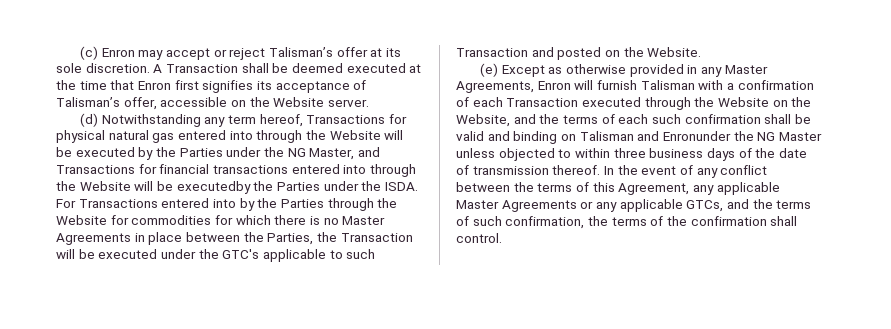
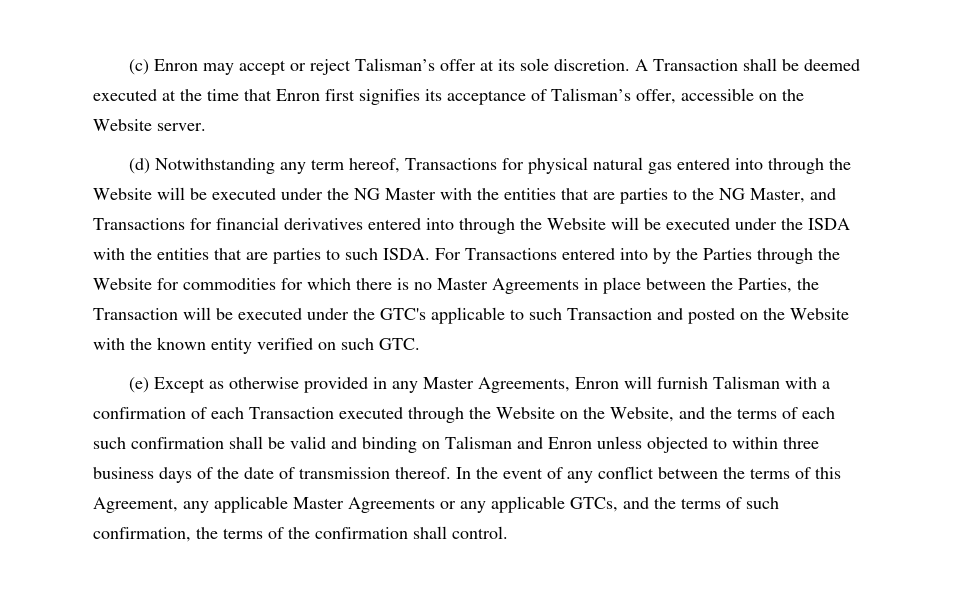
[138,147,262,160] by the Parties under -> [281,188,687,204] under the NG Master with the entities that are parties to
[212,164,416,177] [56,181,382,194] transactions entered into through the Website will be executedby the Parties under the -> [284,217,850,234] [93,248,378,264] derivatives entered into through the Website will be executed under the ISDA with the entities that are parties to such
[647,47,702,57] Website. -> [790,308,849,320] [93,337,420,354] Website with the known entity verified on such GTC.
[662,131,822,141] Enronunder the NG Master -> [548,437,592,449] Enron

